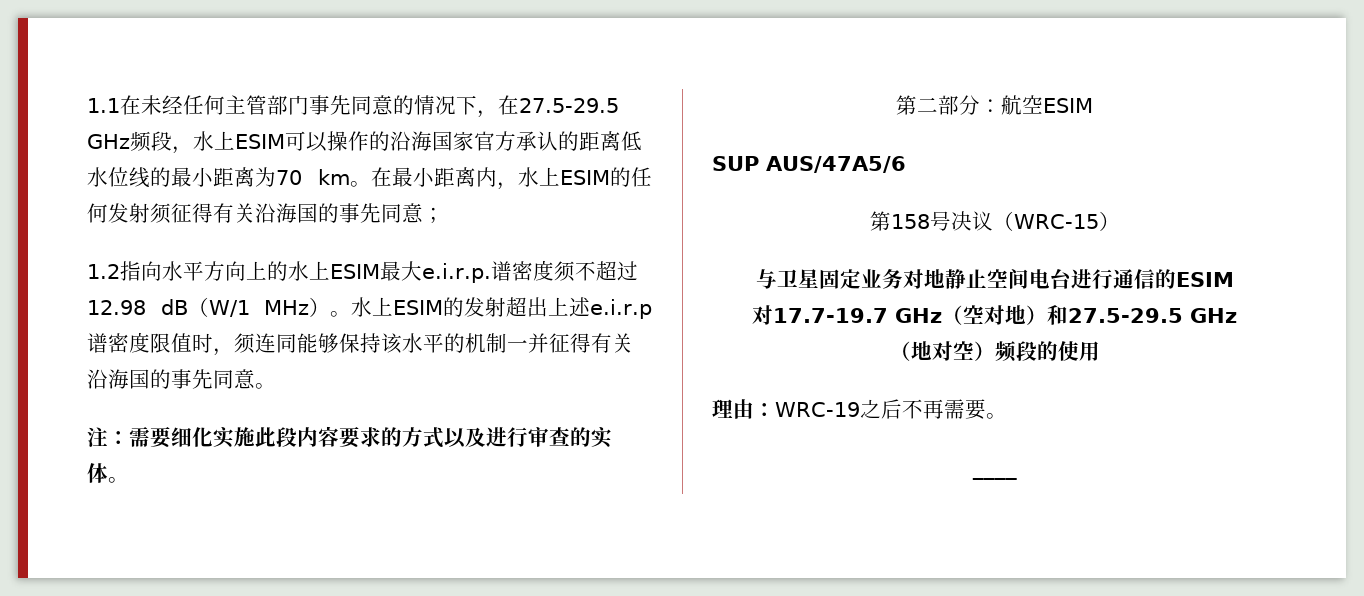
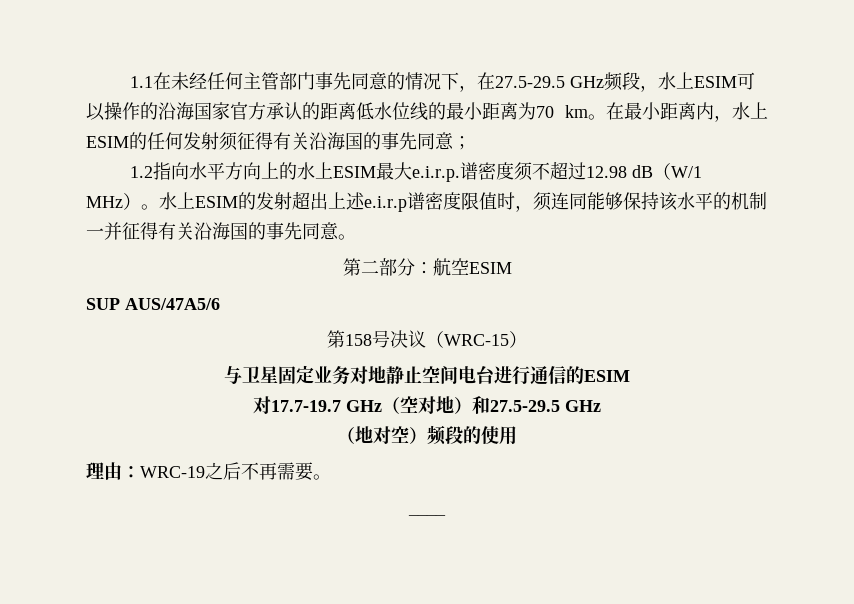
[87,426,612,448] [87,463,129,483] // 注：需要细化实施此段内容要求的方式以及进行审查的实体。 -> (356, 237) none

